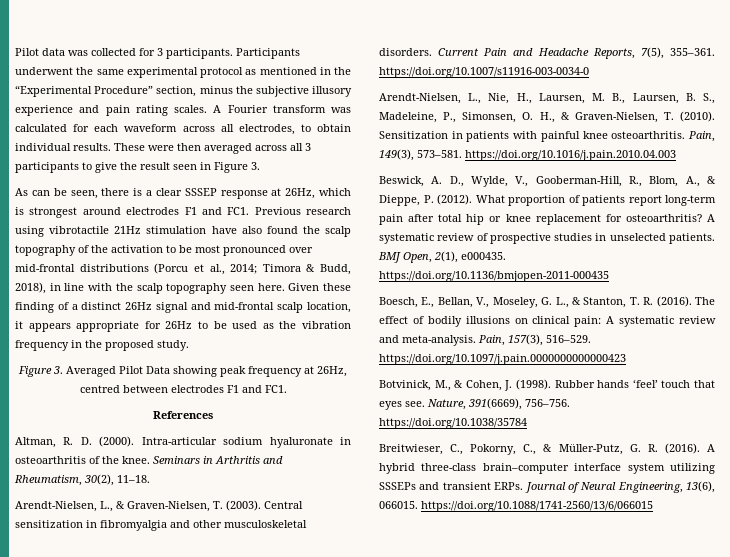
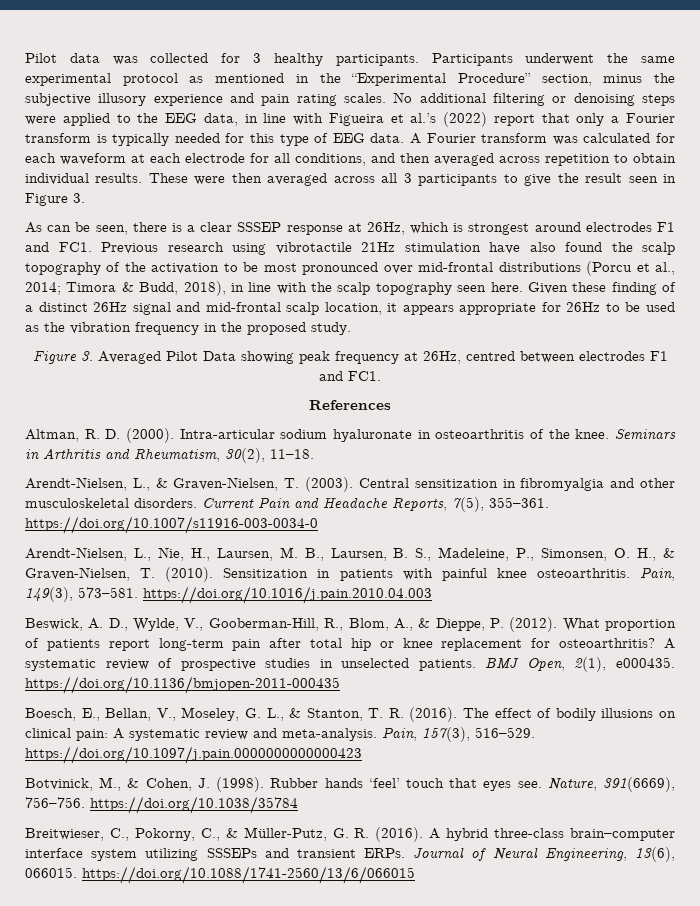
(163, 52) none -> [273,53,323,66] healthy
(207, 109) none -> [393,92,676,106] [25,112,675,127] [25,133,405,146] No additional filtering or denoising steps were applied to the EEG data, in line with Figueira et al.’s (2022) report that only a Fourier transform is typically needed for this type of EEG data.
[182,124,295,135] across all electrodes, -> [131,153,610,166] at each electrode for all conditions, and then averaged across repetition

